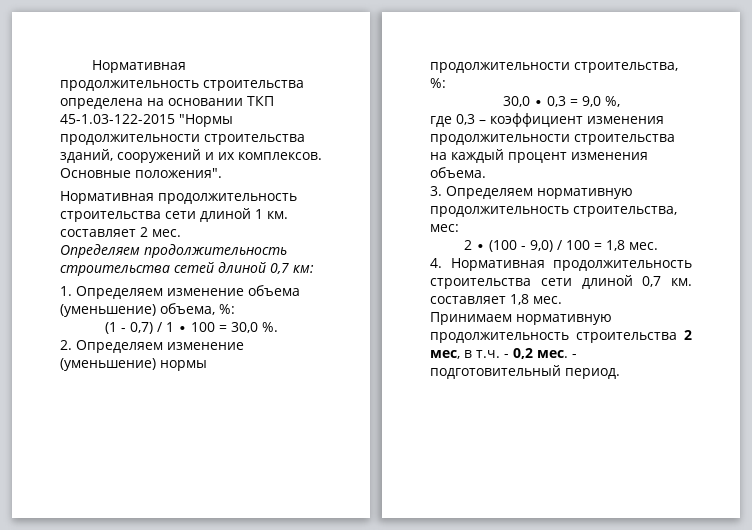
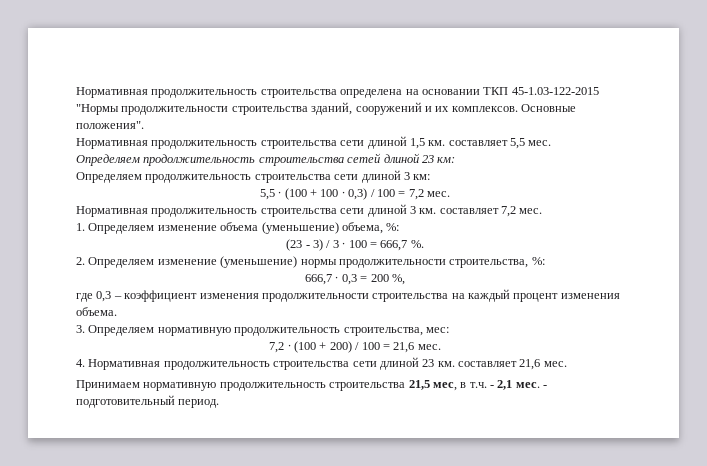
[255,209,288,219] [60,227,148,237] 1 км. составляет 2 -> [409,138,525,149] 1,5 км. составляет 5,5
[270,263,314,274] 0,7 км: -> [421,155,456,163] [76,170,431,183] [259,188,451,200] [76,204,543,217] 23 км: // Определяем продолжительность строительства сети длиной 3 км: // 5,5 ∙ (100 + 100 ∙ 0,3) / 100 = 7,2 мес. // Нормативная продолжительность строительства сети длиной 3 км. составляет 7,2 мес.
[104,322,174,334] (1 - 0,7) / 1 -> [286,239,339,251] (23 - 3) / 3
[230,322,258,333] 30,0 -> [380,240,408,251] 666,7
[502,96,530,107] 30,0 -> [305,274,333,285] 666,7
[581,96,601,107] 9,0 -> [370,274,389,282] 200
[464,240,625,252] 2 ∙ (100 - 9,0) / 100 = 1,8 -> [269,341,415,353] 7,2 ∙ (100 + 200) / 100 = 21,6
[642,276,692,287] [430,294,529,305] 0,7 км. составляет 1,8 -> [422,359,541,370] 23 км. составляет 21,6
[684,330,692,340] 2 -> [408,380,430,390] 21,5
[513,348,533,359] 0,2 -> [497,380,513,390] 2,1

